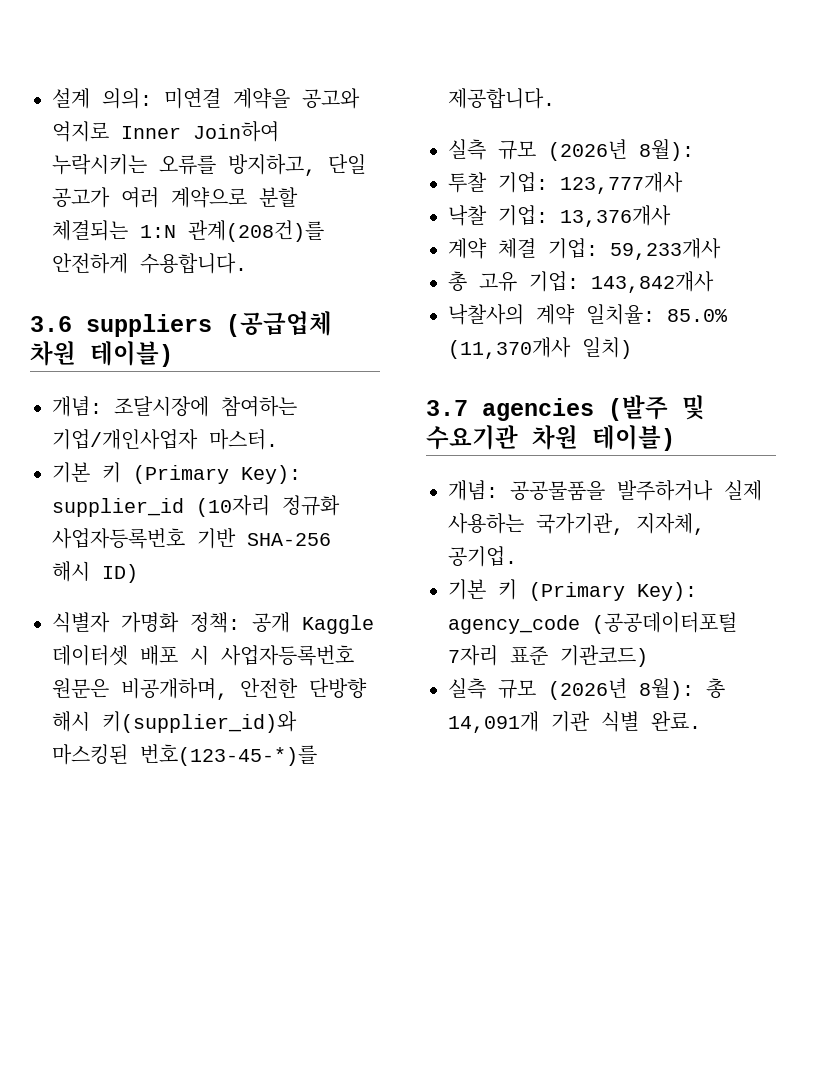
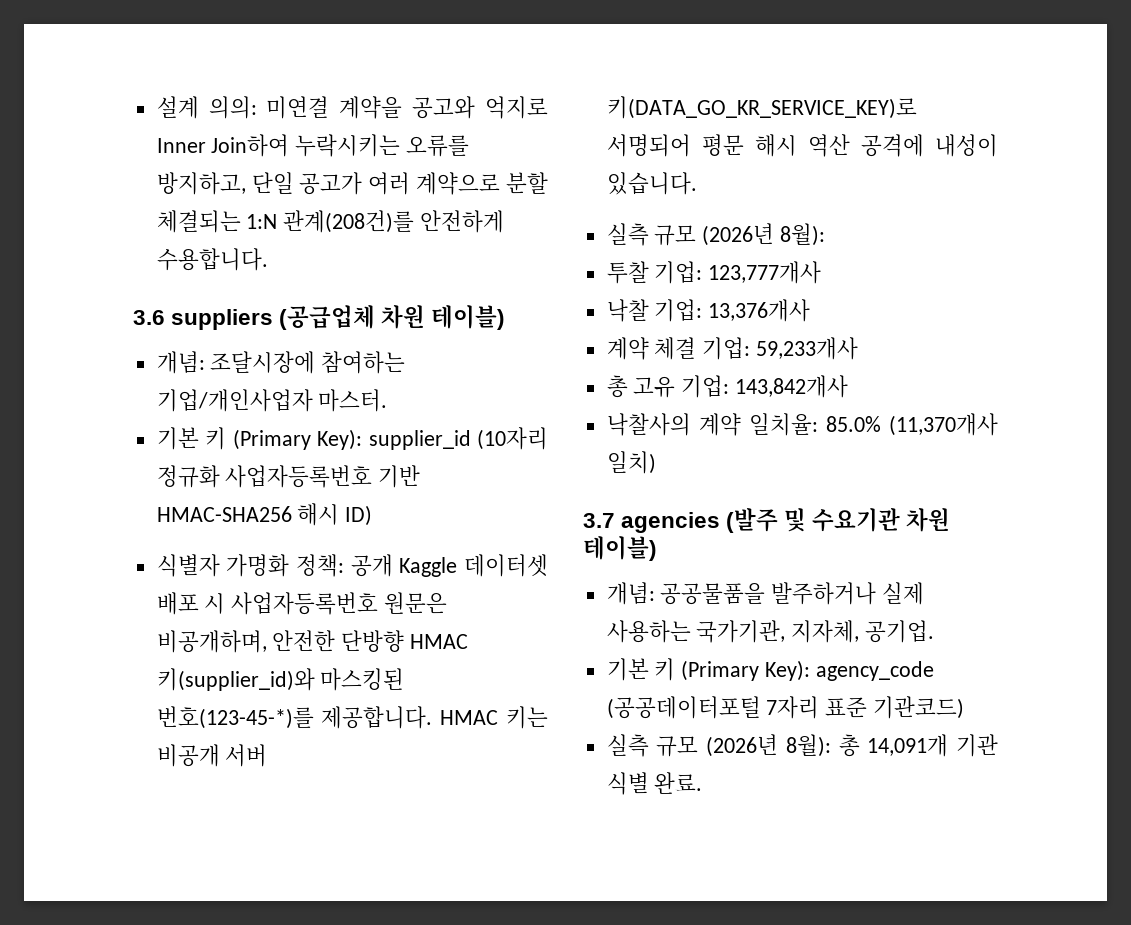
[247,533,331,546] SHA-256 -> [156,506,292,522] HMAC-SHA256
[52,711,90,732] 해시 -> [410,634,469,649] HMAC
(555, 98) none -> [440,706,548,729] [156,744,268,767] [606,96,917,119] [606,134,998,157] [606,172,697,195] HMAC 키는 비공개 서버 키(DATA_GO_KR_SERVICE_KEY)로 서명되어 평문 해시 역산 공격에 내성이 있습니다.

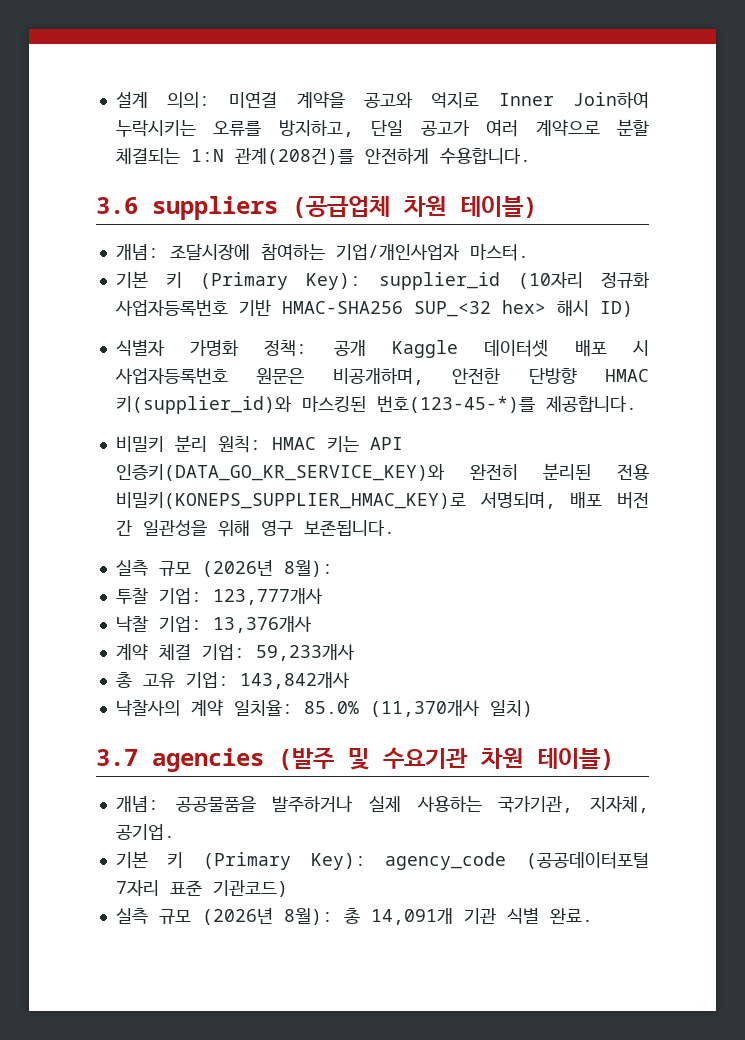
(292, 514) none -> [413,300,546,317] SUP_<32 hex>
[440,706,548,729] [156,744,268,767] [606,96,917,119] [606,134,998,157] [606,172,697,195] HMAC 키는 비공개 서버 키(DATA_GO_KR_SERVICE_KEY)로 서명되어 평문 해시 역산 공격에 내성이 있습니다. -> [115,435,403,453] [115,463,649,481] [115,492,649,509] [115,520,395,537] // 비밀키 분리 원칙: HMAC 키는 API 인증키(DATA_GO_KR_SERVICE_KEY)와 완전히 분리된 전용 비밀키(KONEPS_SUPPLIER_HMAC_KEY)로 서명되며, 배포 버전 간 일관성을 위해 영구 보존됩니다.

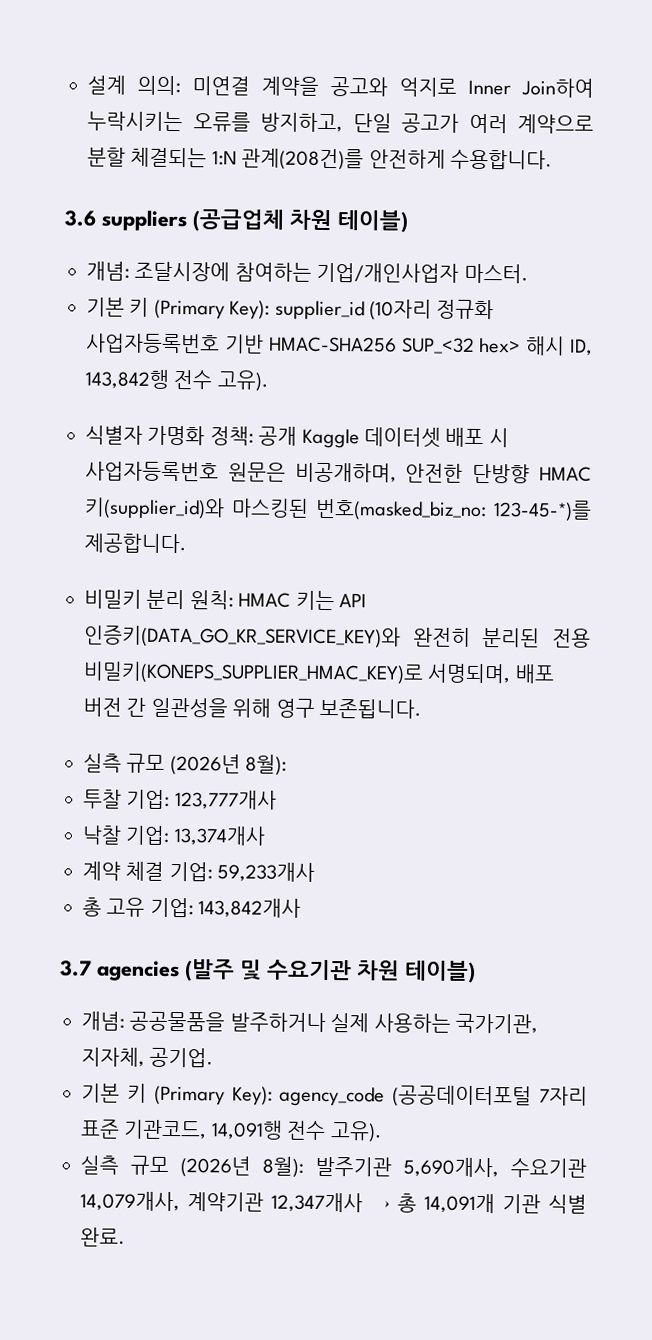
[599,301,633,317] ID) -> [570,338,593,356] [85,369,268,392] ID, 143,842행 전수 고유).
[376,396,535,413] 번호(123-45-*)를 -> [315,498,592,522] 번호(masked_biz_no: 123-45-*)를
[212,616,312,633] 13,376개사 -> [173,826,265,846] 13,374개사
[115,699,533,717] // 낙찰사의 계약 일치율: 85.0% (11,370개사 일치) -> (302, 908) none
[212,880,288,897] [115,908,333,925] 기관코드) // 실측 규모 (2026년 8월): -> [123,1119,382,1143] [80,1155,587,1178] [80,1191,390,1213] 기관코드, 14,091행 전수 고유). // 실측 규모 (2026년 8월): 발주기관 5,690개사, 수요기관 14,079개사, 계약기관 12,347개사 →

